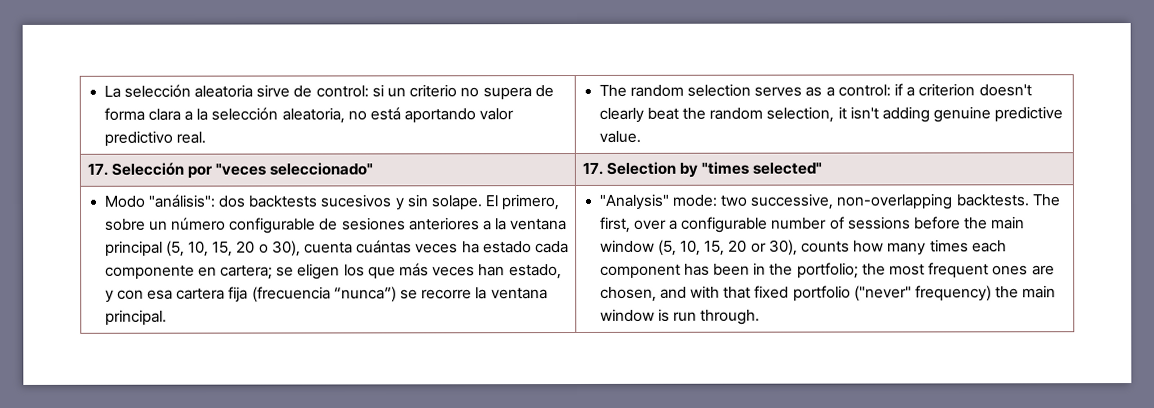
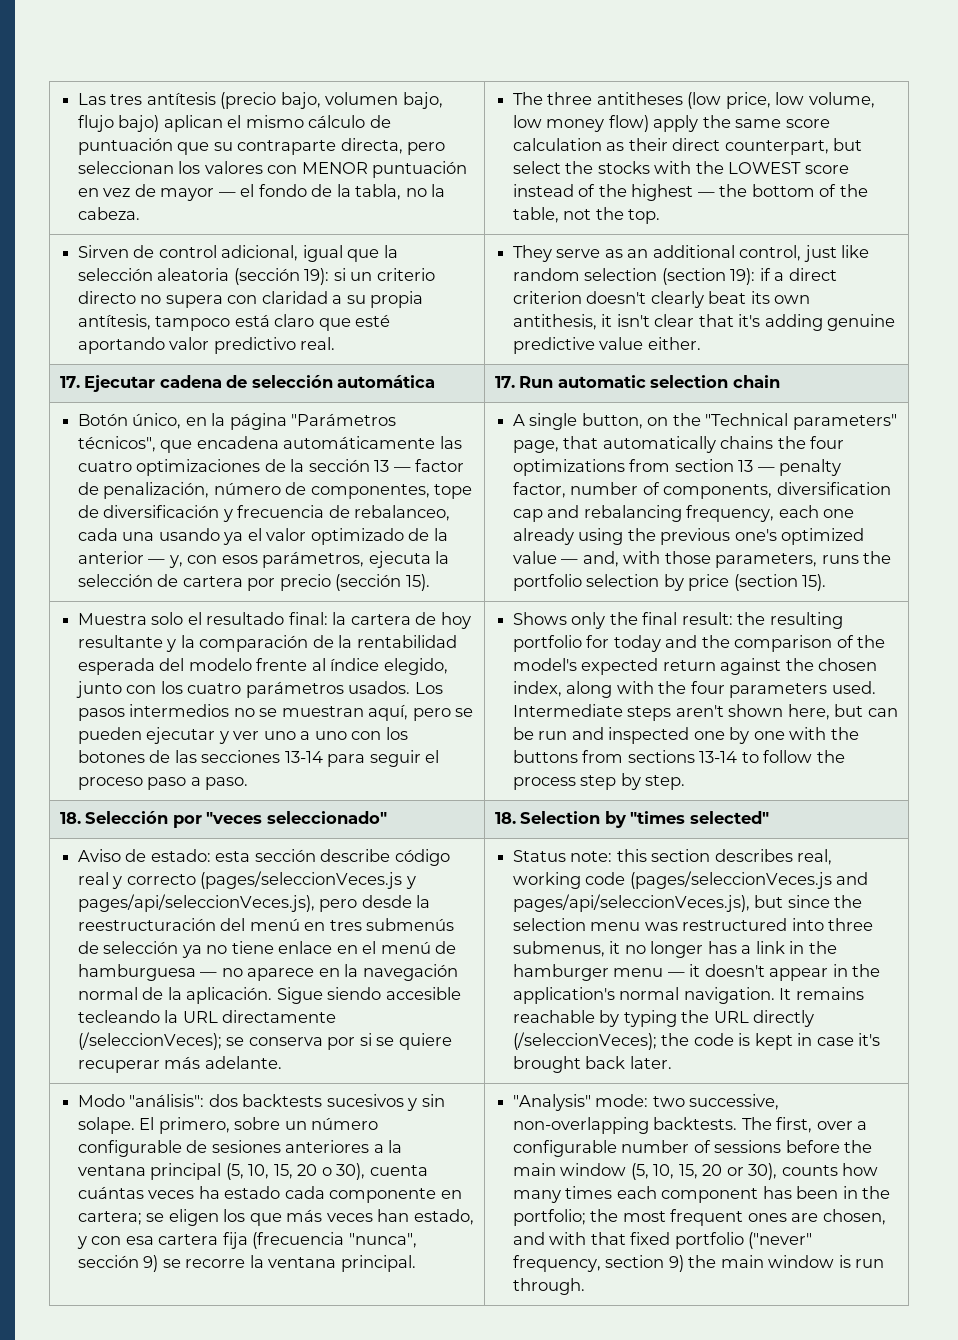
[103,84,369,98] La selección aleatoria sirve de control: -> [78,92,443,109] [78,115,391,132] [78,138,446,155] [78,161,468,178] [78,184,446,201] [78,207,141,220] [513,92,875,109] [513,115,830,132] [513,138,863,155] [513,161,849,174] [513,184,868,201] [513,207,661,224] [78,245,398,262] [78,268,330,285] Las tres antítesis (precio bajo, volumen bajo, flujo bajo) aplican el mismo cálculo de puntuación que su contraparte directa, pero seleccionan los valores con MENOR puntuación en vez de mayor — el fondo de la tabla, no la cabeza. | The three antitheses (low price, low volume, low money flow) apply the same score calculation as their direct counterpart, but select the stocks with the LOWEST score instead of the highest — the bottom of the table, not the top. // Sirven de control adicional, igual que la selección aleatoria (sección 19):
(458, 91) none -> [78,291,137,304] directo
[534,85,554,98] [103,107,515,124] [103,130,206,147] [598,83,891,97] de forma clara a la selección aleatoria, no está aportando valor predictivo real. | The random selection serves as a control: -> [227,291,424,308] [78,314,391,331] [78,337,336,354] [513,245,870,262] [513,268,756,285] con claridad a su propia antítesis, tampoco está claro que esté aportando valor predictivo real. | They serve as an additional control, just like random selection (section 19):
(916, 91) none -> [788,268,837,281] direct
[682,106,879,123] the random selection, it isn't -> [750,291,811,304] [513,314,761,330] its own antithesis, it isn't clear that it's
[598,130,641,143] [86,163,108,176] value. // 17. -> [599,337,701,350] [59,375,436,392] [494,375,780,388] [78,413,397,430] [78,436,462,453] [78,459,465,476] [78,482,473,499] [78,505,451,522] [78,528,448,545] [78,551,450,568] [78,574,430,591] [513,413,897,430] [513,436,845,453] [513,459,842,476] [513,482,891,499] [513,505,855,522] [513,528,865,545] [513,551,892,568] [513,574,827,591] [78,612,471,629] [78,635,457,652] [78,658,448,675] [76,681,443,698] [78,704,474,721] [78,727,408,744] [78,750,440,767] [78,777,249,790] [513,612,843,629] [513,635,886,652] [513,658,878,675] [513,681,876,698] [513,704,898,721] [513,727,859,744] [513,750,845,763] [513,773,686,790] [59,812,81,824] value either. // 17. Ejecutar cadena de selección automática | 17. Run automatic selection chain // Botón único, en la página "Parámetros técnicos", que encadena automáticamente las cuatro optimizaciones de la sección 13 — factor de penalización, número de componentes, tope de diversificación y frecuencia de rebalanceo, cada una usando ya el valor optimizado de la anterior — y, con esos parámetros, ejecuta la selección de cartera por precio (sección 15). | A single button, on the "Technical parameters" page, that automatically chains the four optimizations from section 13 — penalty factor, number of components, diversification cap and rebalancing frequency, each one already using the previous one's optimized value — and, with those parameters, runs the portfolio selection by price (section 15). // Muestra solo el resultado final: la cartera de hoy resultante y la comparación de la rentabilidad esperada del modelo frente al índice elegido, junto con los cuatro parámetros usados. Los pasos intermedios no se muestran aquí, pero se pueden ejecutar y ver uno a uno con los botones de las secciones 13-14 para seguir el proceso paso a paso. | Shows only the final result: the resulting portfolio for today and the comparison of the model's expected return against the chosen index, along with the four parameters used. Intermediate steps aren't shown here, but can be run and inspected one by one with the buttons from sections 13-14 to follow the process step by step. // 18.
[581,162,603,175] 17. -> [494,812,516,824] 18.
(823, 168) none -> [78,849,450,866] [78,871,416,889] [78,894,431,912] [78,918,455,931] [78,941,457,958] [78,964,458,981] [78,987,461,1004] [78,1010,337,1023] [78,1032,452,1050] [78,1056,282,1073] [513,849,833,865] [513,871,869,889] [513,894,863,912] [513,918,874,931] [513,941,837,958] [513,964,881,981] [513,987,864,1004] [513,1010,815,1027] [513,1032,881,1050] [513,1056,672,1073] // Aviso de estado: esta sección describe código real y correcto (pages/seleccionVeces.js y pages/api/seleccionVeces.js), pero desde la reestructuración del menú en tres submenús de selección ya no tiene enlace en el menú de hamburguesa — no aparece en la navegación normal de la aplicación. Sigue siendo accesible tecleando la URL directamente (/seleccionVeces); se conserva por si se quiere recuperar más adelante. | Status note: this section describes real, working code (pages/seleccionVeces.js and pages/api/seleccionVeces.js), but since the selection menu was restructured into three submenus, it no longer has a link in the hamburger menu — it doesn't appear in the application's normal navigation. It remains reachable by typing the URL directly (/seleccionVeces); the code is kept in case it's brought back later.
[333,286,397,303] “nunca”) -> [348,1233,417,1248] [78,1255,159,1272] "nunca", sección 9)
[915,285,993,302] frequency) -> [513,1255,684,1272] frequency, section 9)

